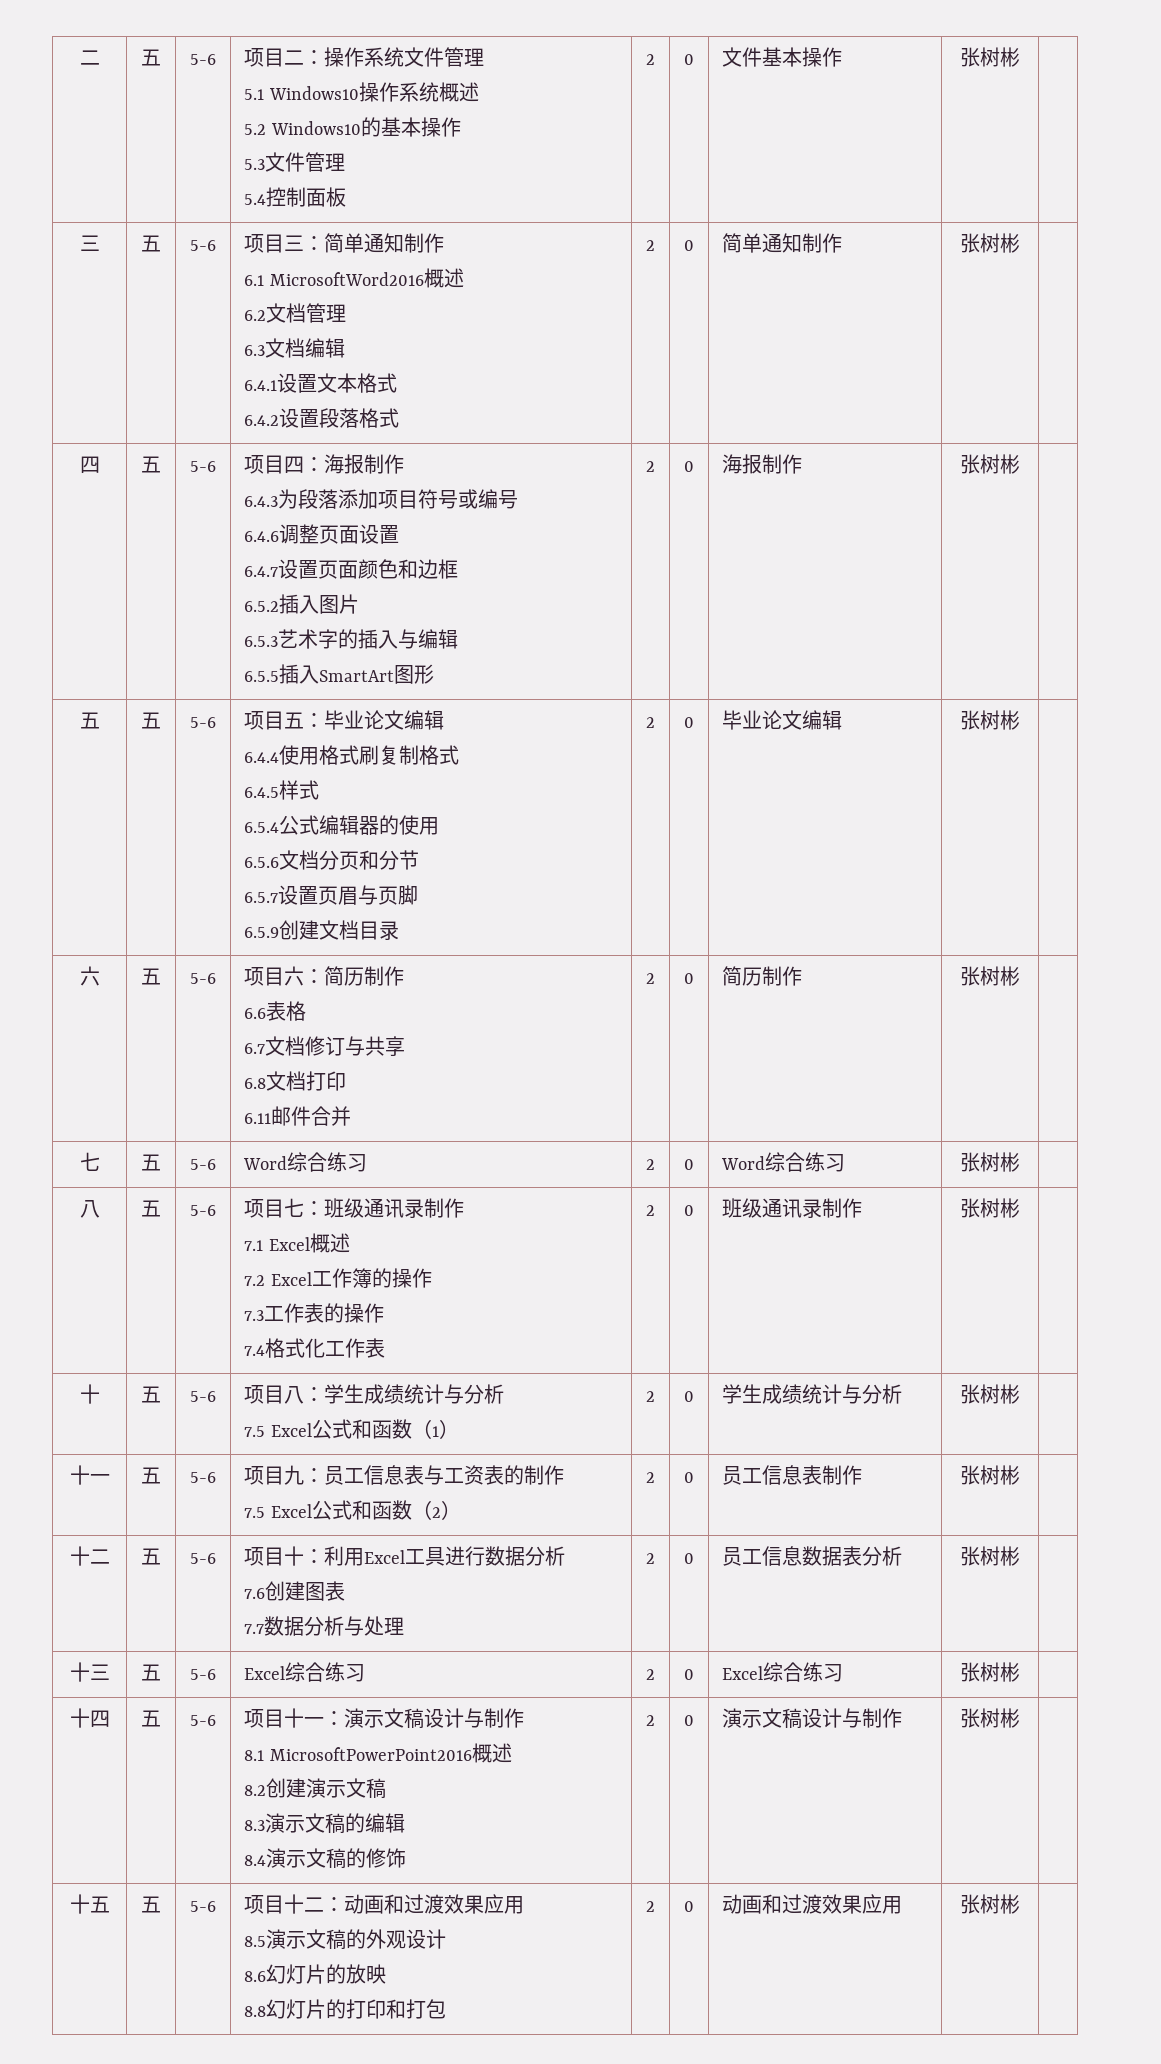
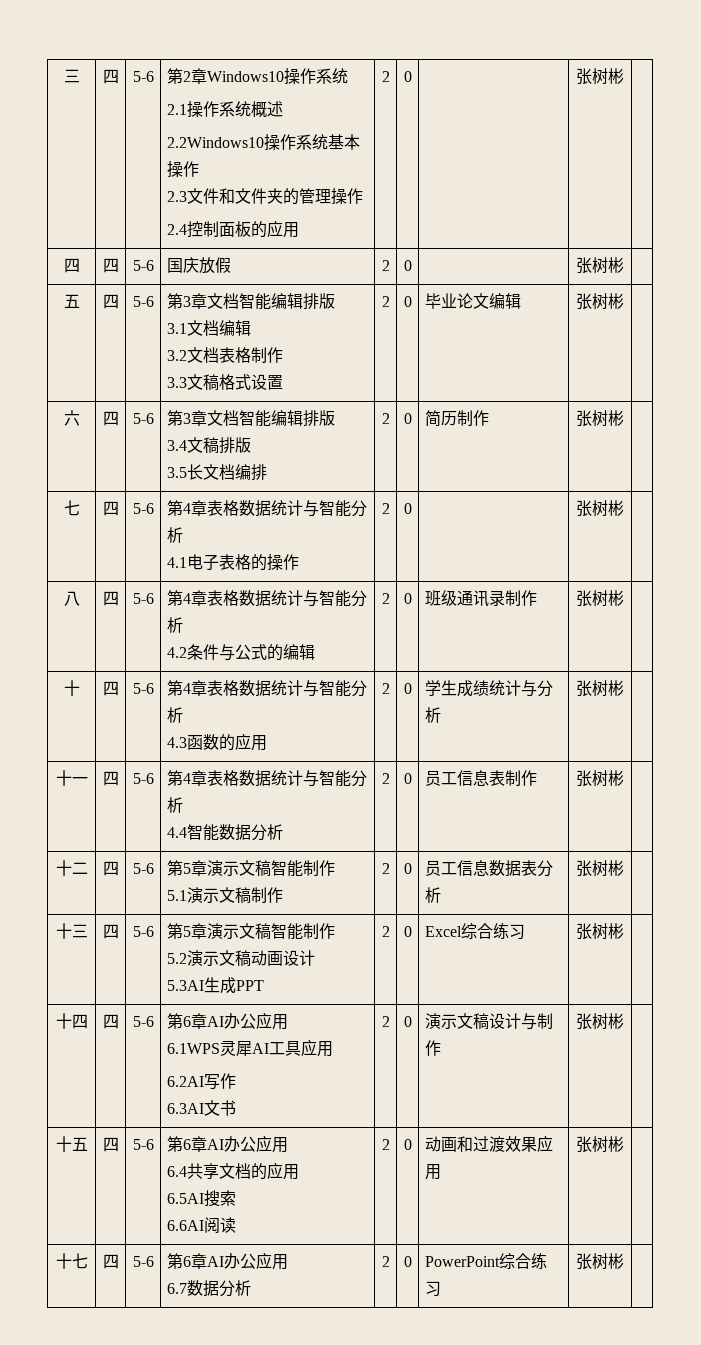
[79,50,100,65] [141,49,161,66] [190,54,216,65] [244,47,485,67] [244,86,359,100] 二 | 五 | 5-6 | 项目二：操作系统文件管理 // 5.1 Windows10 -> [63,69,80,83] [102,69,119,84] [132,71,154,82] [166,68,348,85] [166,104,187,115] 三 | 四 | 5-6 | 第2章Windows10操作系统 // 2.1
[244,117,381,137] 5.2 Windows10的 -> [166,134,328,151] 2.2Windows10操作系统
[244,152,346,172] [244,194,267,205] 5.3文件管理 // 5.4 -> [166,188,363,205] [166,224,187,235] 2.3文件和文件夹的管理操作 // 2.4
[646,54,655,65] [684,54,694,65] [722,47,843,67] [960,47,1020,67] [79,235,100,251] [141,235,161,252] [190,240,216,251] [244,233,445,253] [244,268,464,288] [244,303,347,323] [244,338,346,358] [244,373,398,393] [244,408,400,428] [646,240,655,251] [684,240,694,251] [722,233,843,253] | 2 | 0 | 文件基本操作 | 张树彬 | // 三 | 五 | 5-6 | 项目三：简单通知制作 // 6.1 MicrosoftWord2016概述 // 6.2文档管理 // 6.3文档编辑 // 6.4.1设置文本格式 // 6.4.2设置段落格式 | 2 | 0 | 简单通知制作 -> [250,220,299,238] [381,71,390,82] [403,71,412,82] 的应用 | 2 | 0 |
[141,456,161,473] [190,461,216,472] [244,454,405,474] [244,489,519,509] [244,524,400,544] [244,559,459,579] [244,594,360,614] [244,629,459,649] [244,664,435,684] [646,461,655,472] [684,461,694,472] [722,454,803,474] 五 | 5-6 | 项目四：海报制作 // 6.4.3为段落添加项目符号或编号 // 6.4.6调整页面设置 // 6.4.7设置页面颜色和边框 // 6.5.2插入图片 // 6.5.3艺术字的插入与编辑 // 6.5.5插入SmartArt图形 | 2 | 0 | 海报制作 -> [102,258,119,273] [132,260,154,271] [166,257,231,274] [381,260,390,271] [403,260,412,271] 四 | 5-6 | 国庆放假 | 2 | 0 |
[141,712,161,729] [190,717,216,728] [244,710,445,730] [244,745,460,765] [244,780,320,800] [244,815,440,835] [244,850,420,870] [244,885,419,905] [244,920,400,940] 五 | 5-6 | 项目五：毕业论文编辑 // 6.4.4使用格式刷复制格式 // 6.4.5样式 // 6.5.4公式编辑器的使用 // 6.5.6文档分页和分节 // 6.5.7设置页眉与页脚 // 6.5.9创建文档目录 -> [102,294,119,309] [132,296,154,307] [166,293,335,310] [166,320,251,336] [166,347,283,363] [166,374,283,390] 四 | 5-6 | 第3章文档智能编辑排版 // 3.1文档编辑 // 3.2文档表格制作 // 3.3文稿格式设置
[141,968,161,985] [190,973,216,984] [244,966,405,986] [244,1001,307,1021] [244,1036,406,1057] [244,1071,347,1091] [244,1106,352,1126] 五 | 5-6 | 项目六：简历制作 // 6.6表格 // 6.7文档修订与共享 // 6.8文档打印 // 6.11邮件合并 -> [102,411,119,426] [132,413,154,424] [166,410,335,427] [166,437,251,454] [166,464,267,481] 四 | 5-6 | 第3章文档智能编辑排版 // 3.4文稿排版 // 3.5长文档编排
[141,1154,161,1171] [190,1159,216,1170] [243,1152,368,1172] [646,1159,655,1170] [684,1159,694,1170] [721,1152,846,1172] 五 | 5-6 | Word综合练习 | 2 | 0 | Word综合练习 -> [102,501,119,516] [132,503,154,514] [166,500,367,517] [166,527,183,543] [166,554,299,571] [381,503,390,514] [403,503,412,514] 四 | 5-6 | 第4章表格数据统计与智能分析 // 4.1电子表格的操作 | 2 | 0 |
[141,1200,161,1217] [190,1205,216,1216] [244,1198,465,1218] [244,1233,350,1253] [244,1268,432,1288] [244,1303,385,1323] [244,1338,386,1358] 五 | 5-6 | 项目七：班级通讯录制作 // 7.1 Excel概述 // 7.2 Excel工作簿的操作 // 7.3工作表的操作 // 7.4格式化工作表 -> [102,591,119,606] [132,593,154,604] [166,590,367,607] [166,617,183,633] [166,644,315,661] 四 | 5-6 | 第4章表格数据统计与智能分析 // 4.2条件与公式的编辑
[141,1386,161,1403] [190,1391,216,1402] [244,1384,505,1404] [244,1419,459,1439] 五 | 5-6 | 项目八：学生成绩统计与分析 // 7.5 Excel公式和函数（1） -> [102,681,119,696] [132,683,154,694] [166,680,367,697] [166,707,183,723] [166,733,267,751] 四 | 5-6 | 第4章表格数据统计与智能分析 // 4.3函数的应用
[141,1467,161,1484] [190,1472,216,1483] [244,1465,565,1485] [244,1500,461,1520] 五 | 5-6 | 项目九：员工信息表与工资表的制作 // 7.5 Excel公式和函数（2） -> [102,771,119,786] [132,773,154,784] [166,770,367,787] [166,797,183,813] [166,824,283,841] 四 | 5-6 | 第4章表格数据统计与智能分析 // 4.4智能数据分析
[141,1548,161,1565] [190,1553,216,1564] [244,1546,566,1566] [244,1581,346,1601] [244,1616,405,1636] 五 | 5-6 | 项目十：利用Excel工具进行数据分析 // 7.6创建图表 // 7.7数据分析与处理 -> [102,861,119,876] [132,863,154,874] [166,860,335,877] [166,887,283,903] 四 | 5-6 | 第5章演示文稿智能制作 // 5.1演示文稿制作
[141,1664,161,1681] [190,1669,216,1680] [244,1662,366,1682] 五 | 5-6 | Excel综合练习 -> [102,924,119,939] [132,926,154,937] [166,923,335,940] [166,950,315,966] [166,977,264,994] 四 | 5-6 | 第5章演示文稿智能制作 // 5.2演示文稿动画设计 // 5.3AI生成PPT
[141,1710,161,1727] [190,1715,216,1726] [244,1708,525,1729] [244,1743,512,1763] [244,1778,387,1799] [244,1813,406,1834] [244,1848,407,1869] 五 | 5-6 | 项目十一：演示文稿设计与制作 // 8.1 MicrosoftPowerPoint2016概述 // 8.2创建演示文稿 // 8.3演示文稿的编辑 // 8.4演示文稿的修饰 -> [102,1014,119,1029] [132,1016,154,1027] [166,1012,288,1030] [166,1039,333,1057] [166,1073,236,1090] [166,1100,236,1116] 四 | 5-6 | 第6章AI办公应用 // 6.1WPS灵犀AI工具应用 // 6.2AI写作 // 6.3AI文书
[141,1896,161,1913] [190,1901,216,1912] [244,1894,525,1914] [244,1929,447,1950] [244,1964,387,1984] [244,1999,447,2019] 五 | 5-6 | 项目十二：动画和过渡效果应用 // 8.5演示文稿的外观设计 // 8.6幻灯片的放映 // 8.8幻灯片的打印和打包 -> [102,1137,119,1152] [132,1139,154,1150] [166,1135,288,1153] [166,1162,299,1180] [166,1190,236,1207] [166,1217,236,1233] 四 | 5-6 | 第6章AI办公应用 // 6.4共享文档的应用 // 6.5AI搜索 // 6.6AI阅读
(1020, 1904) none -> [55,1253,88,1269] [102,1254,119,1269] [132,1256,154,1267] [166,1252,288,1270] [166,1280,251,1297] [381,1256,390,1267] [403,1256,412,1267] [424,1253,547,1270] [424,1281,441,1297] [576,1253,624,1270] // 十七 | 四 | 5-6 | 第6章AI办公应用 // 6.7数据分析 | 2 | 0 | PowerPoint综合练习 | 张树彬 |

